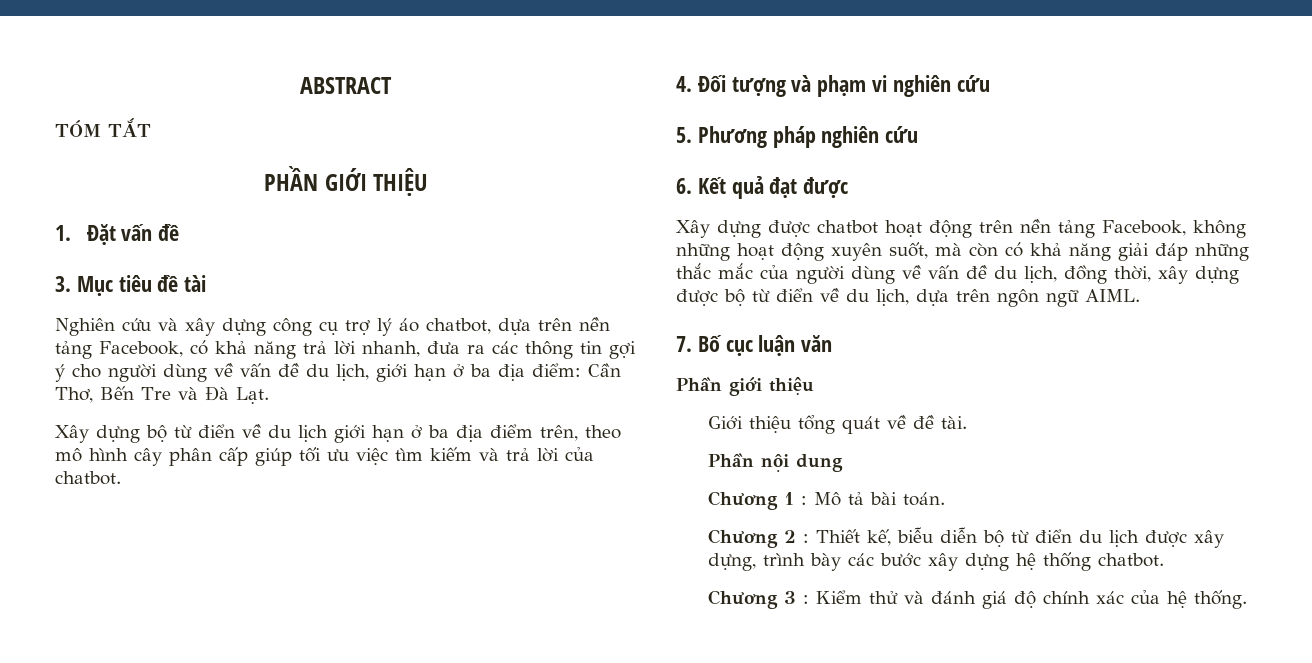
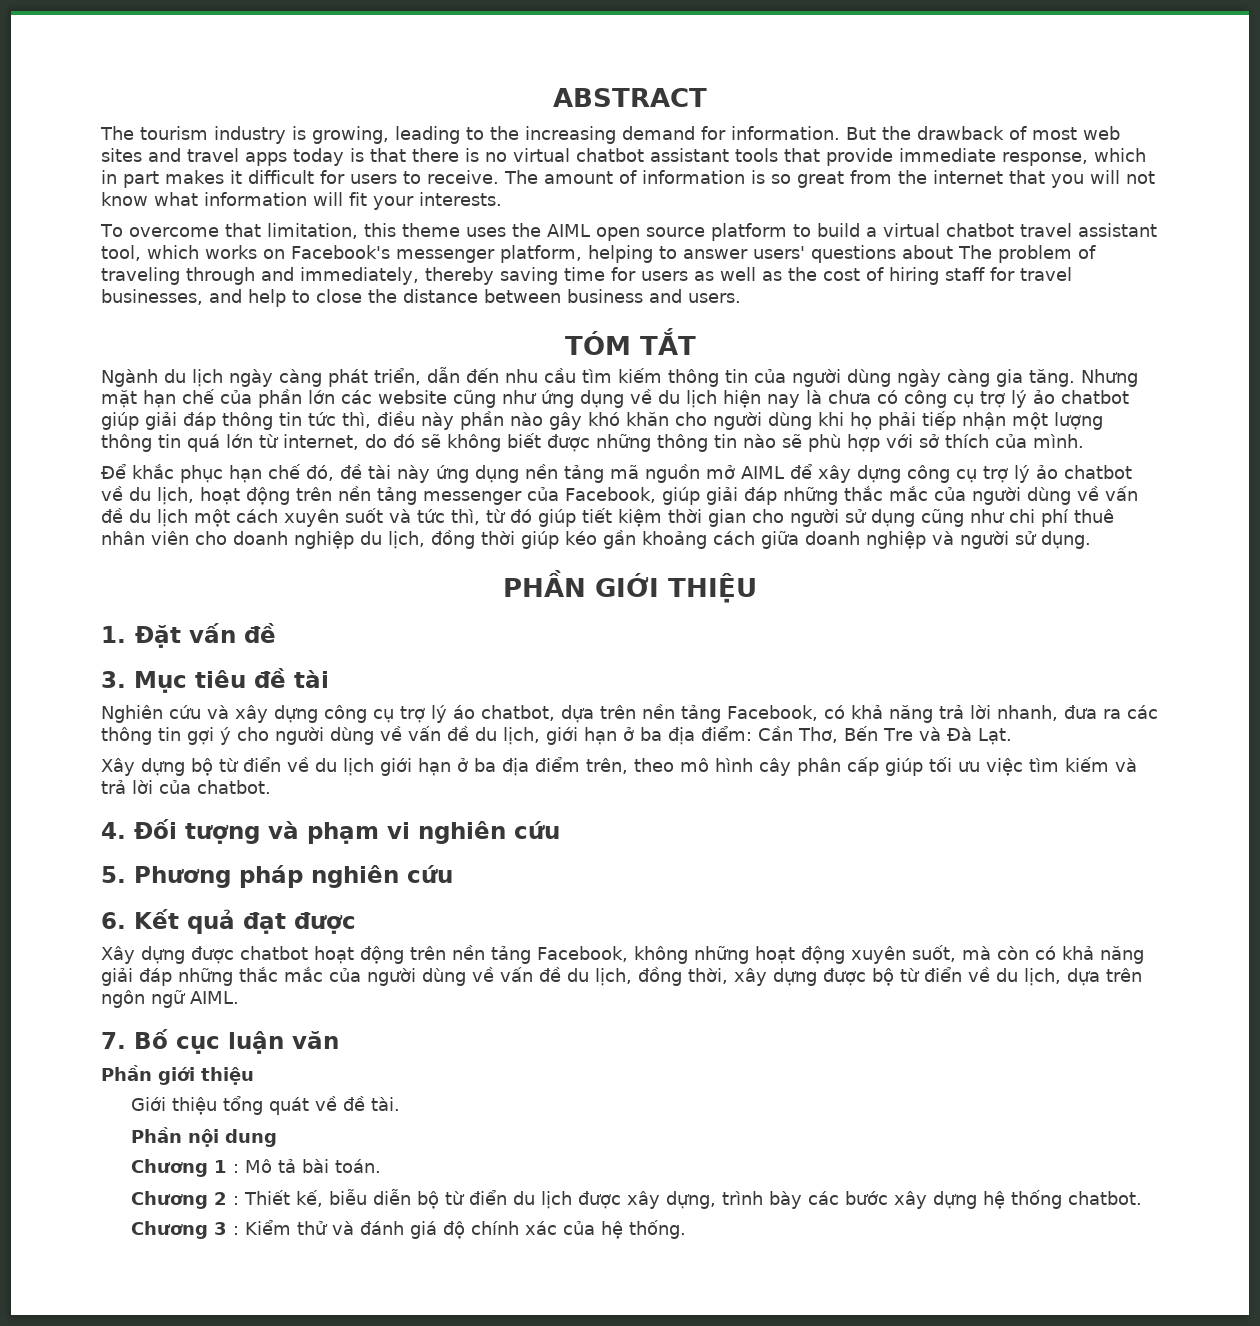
[55,118,151,137] TÓM TẮT -> [100,126,1120,144] [101,148,1146,166] [101,170,1155,188] [101,192,502,210] [100,223,1157,241] [101,245,1096,263] [101,267,1072,285] [101,289,741,307] [564,328,696,355] [101,367,1138,387] [101,389,1129,408] [101,411,1103,430] [101,433,1084,452] [101,464,1132,483] [101,486,1138,505] [101,508,1114,527] [101,530,1091,549] The tourism industry is growing, leading to the increasing demand for information. But the drawback of most web sites and travel apps today is that there is no virtual chatbot assistant tools that provide immediate response, which in part makes it difficult for users to receive. The amount of information is so great from the internet that you will not know what information will fit your interests. // To overcome that limitation, this theme uses the AIML open source platform to build a virtual chatbot travel assistant tool, which works on Facebook's messenger platform, helping to answer users' questions about The problem of traveling through and immediately, thereby saving time for users as well as the cost of hiring staff for travel businesses, and help to close the distance between business and users. // TÓM TẮT // Ngành du lịch ngày càng phát triển, dẫn đến nhu cầu tìm kiếm thông tin của người dùng ngày càng gia tăng. Nhưng mặt hạn chế của phần lớn các website cũng như ứng dụng về du lịch hiện nay là chưa có công cụ trợ lý ảo chatbot giúp giải đáp thông tin tức thì, điều này phần nào gây khó khăn cho người dùng khi họ phải tiếp nhận một lượng thông tin quá lớn từ internet, do đó sẽ không biết được những thông tin nào sẽ phù hợp với sở thích của mình. // Để khắc phục hạn chế đó, đề tài này ứng dụng nền tảng mã nguồn mở AIML để xây dựng công cụ trợ lý ảo chatbot về du lịch, hoạt động trên nền tảng messenger của Facebook, giúp giải đáp những thắc mắc của người dùng về vấn đề du lịch một cách xuyên suốt và tức thì, từ đó giúp tiết kiệm thời gian cho người sử dụng cũng như chi phí thuê nhân viên cho doanh nghiệp du lịch, đồng thời giúp kéo gần khoảng cách giữa doanh nghiệp và người sử dụng.

